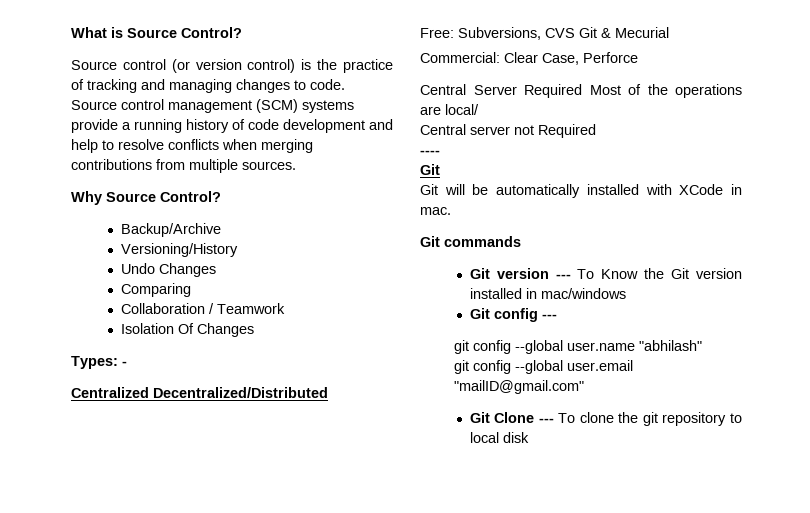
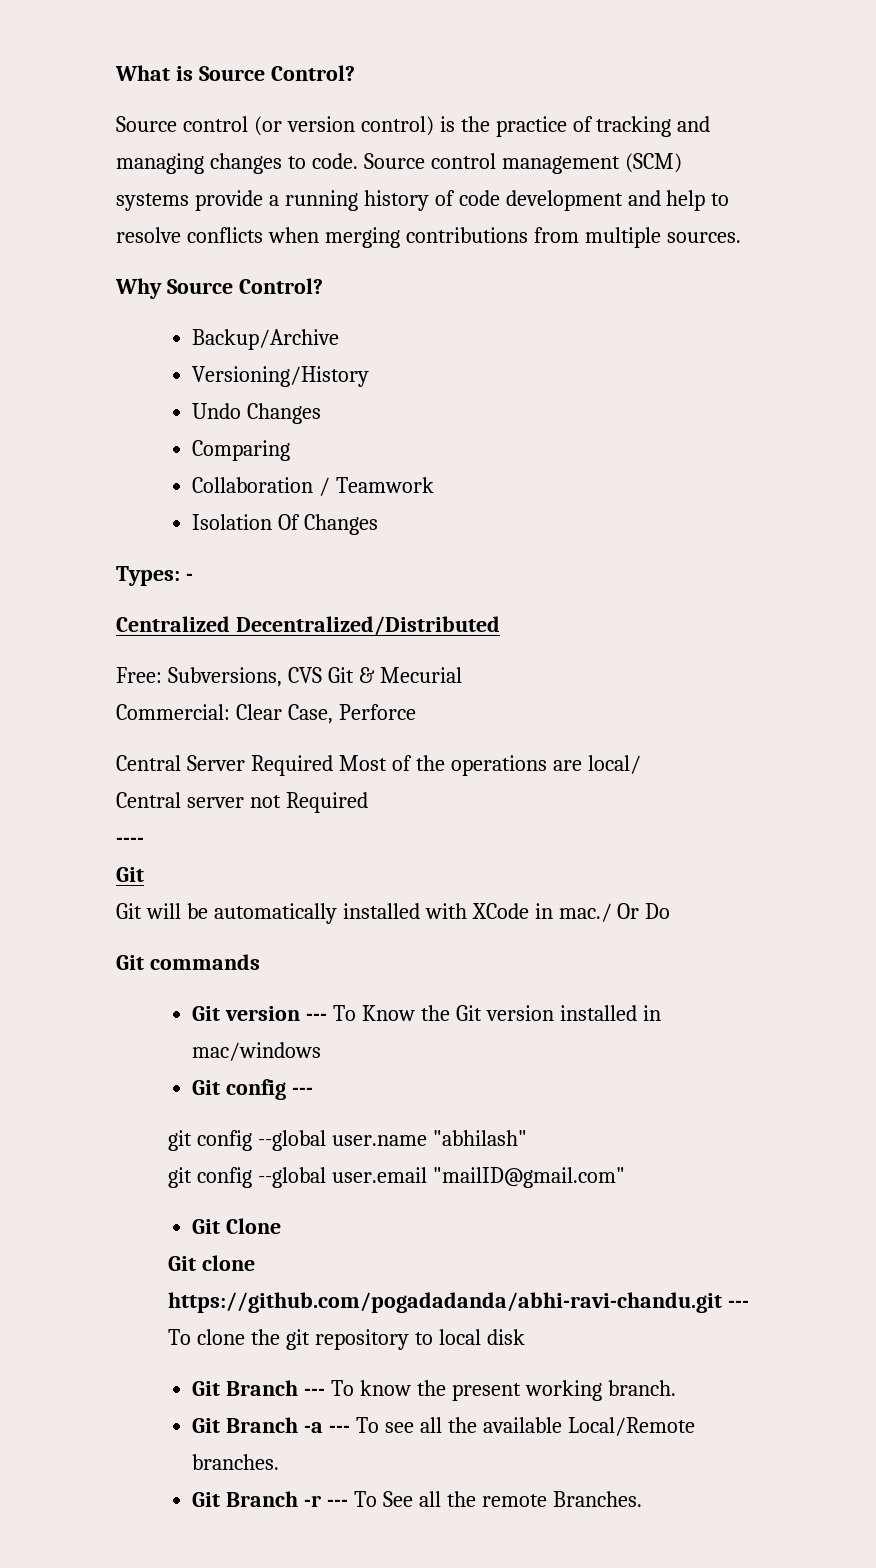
[420,207,451,215] mac. -> [558,903,671,922] mac./ Or Do
(535, 417) none -> [168,1255,256,1271] [168,1292,723,1313] // Git clone https://github.com/pogadadanda/abhi-ravi-chandu.git
(529, 437) none -> [192,1380,676,1401] [192,1417,695,1436] [192,1454,280,1470] [192,1491,642,1507] // Git Branch --- To know the present working branch. // Git Branch -a --- To see all the available Local/Remote branches. // Git Branch -r --- To See all the remote Branches.

